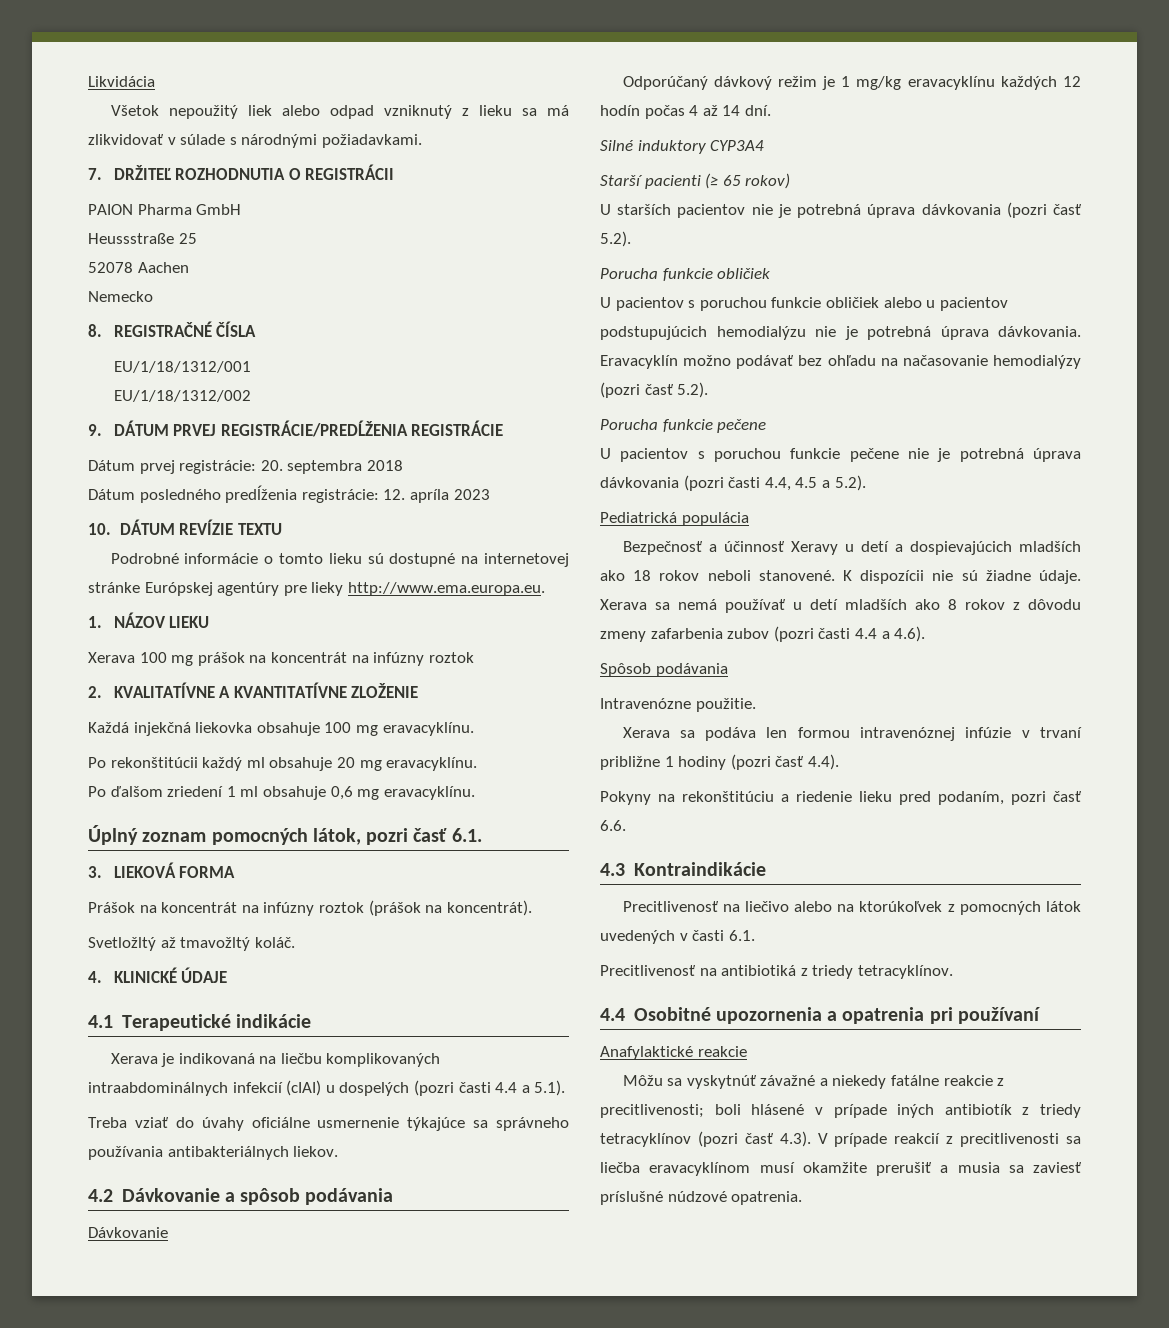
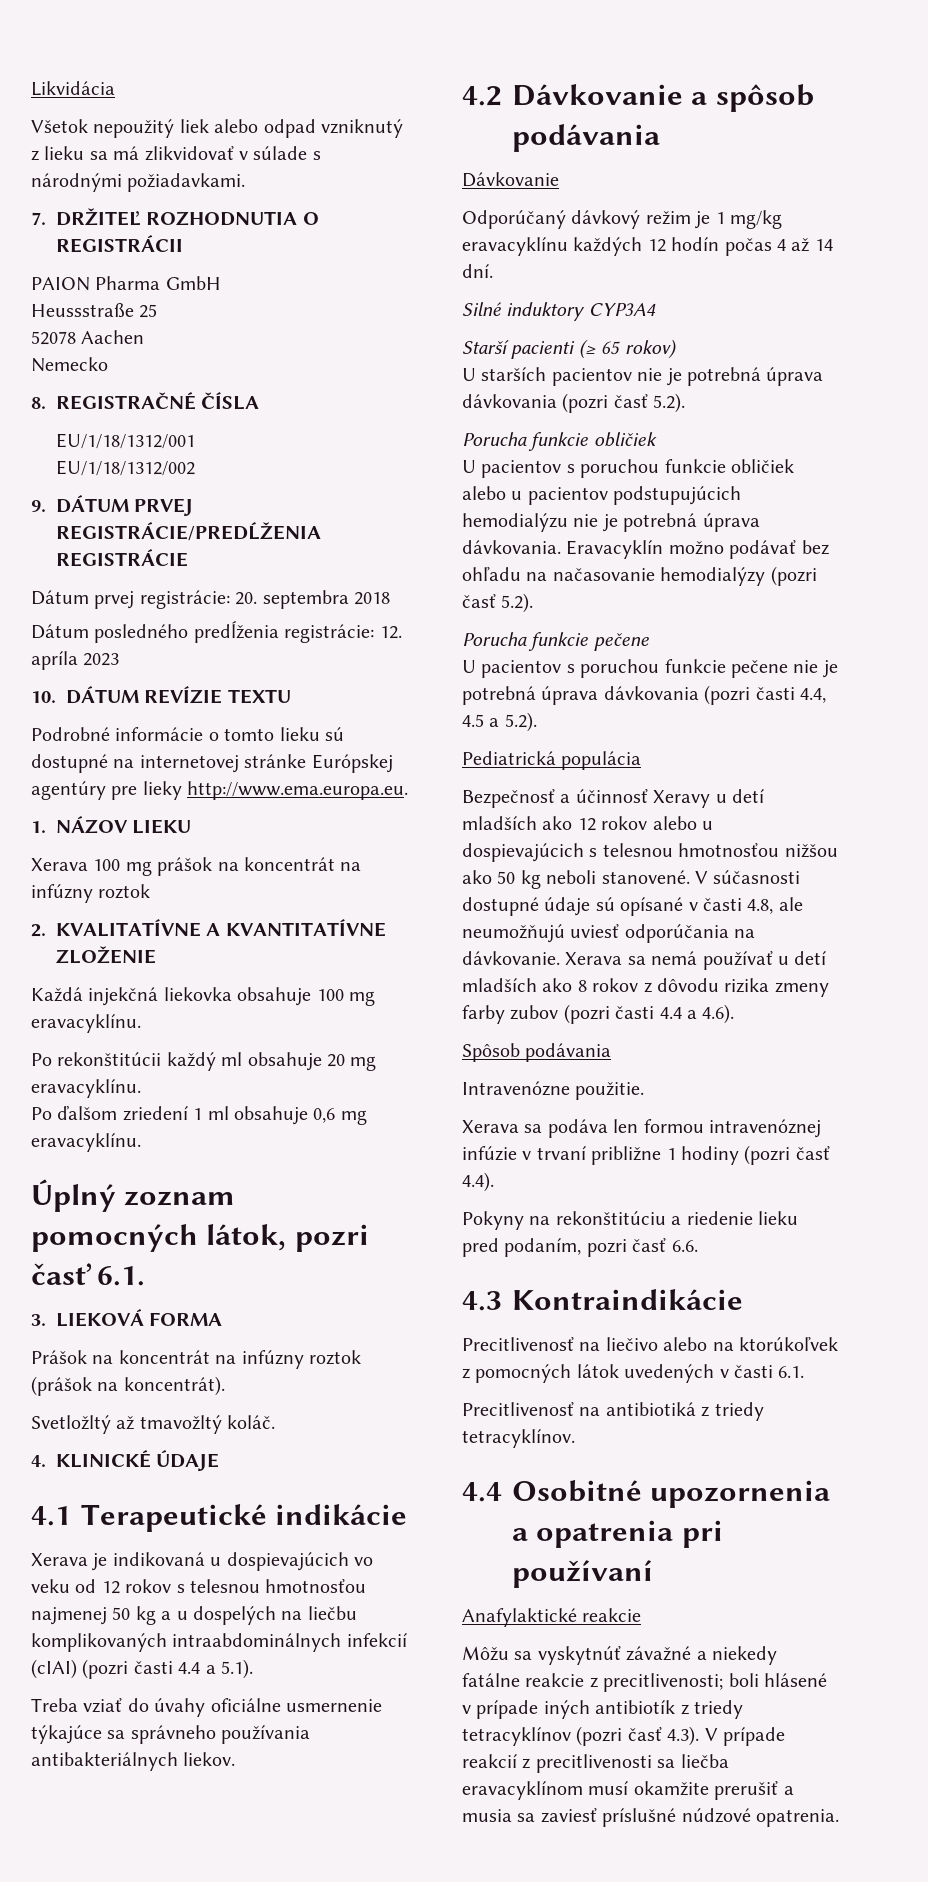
(255, 1058) none -> [210,1552,373,1571] [31,1579,367,1594] [31,1606,276,1625] u dospievajúcich vo veku od 12 rokov s telesnou hmotnosťou najmenej 50 kg a u dospelých
[325,1082,410,1096] u dospelých -> (77, 1669) none
[894,541,1081,555] [600,570,1081,584] a dospievajúcich mladších ako 18 rokov neboli stanovené. K dispozícii nie sú žiadne údaje. -> [462,816,713,831] [462,843,838,862] [462,870,801,889] [462,897,803,916] [462,924,756,943] [462,951,560,965] mladších ako 12 rokov alebo u dospievajúcich s telesnou hmotnosťou nižšou ako 50 kg neboli stanovené. V súčasnosti dostupné údaje sú opísané v časti 4.8, ale neumožňujú uviesť odporúčania na dávkovanie.
[600,628,723,642] zmeny zafarbenia -> [724,978,829,997] [462,1005,505,1024] rizika zmeny farby

